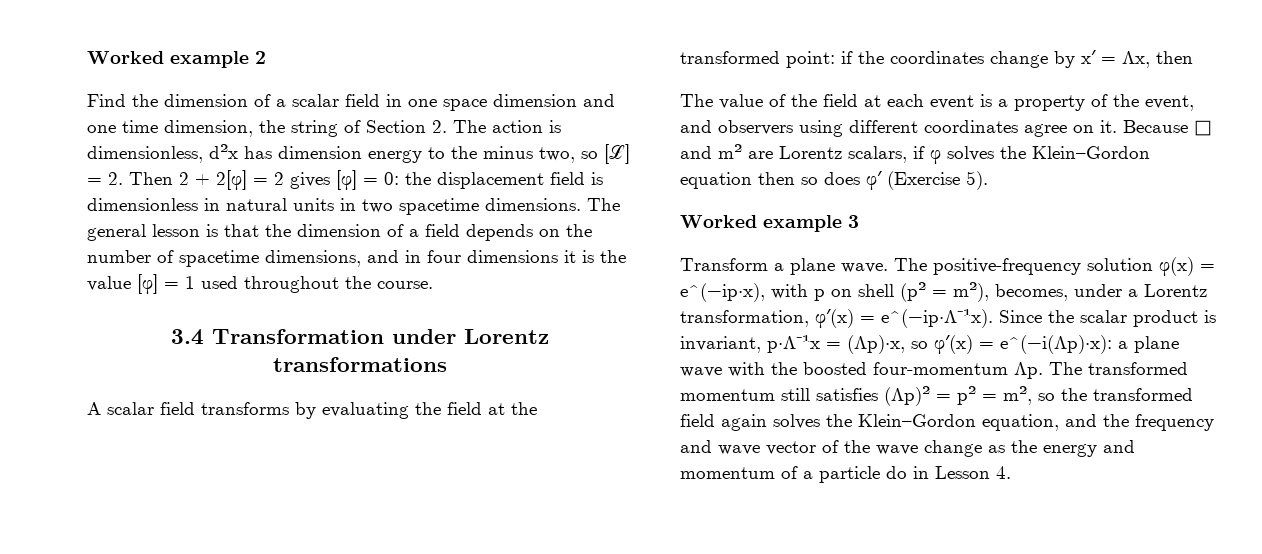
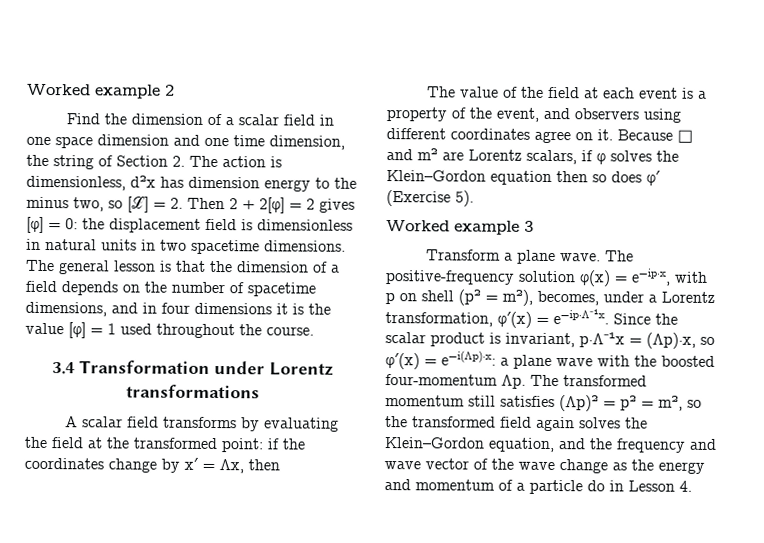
[680,283,765,302] e^(−ip·x), -> [631,268,671,286] e−ip·x,
[881,309,993,328] e^(−ip·Λ⁻¹x). -> [553,309,609,325] e−ip·Λ⁻¹x.
[1000,335,1112,354] e^(−i(Λp)·x): -> [441,350,496,366] e−i(Λp)·x:

